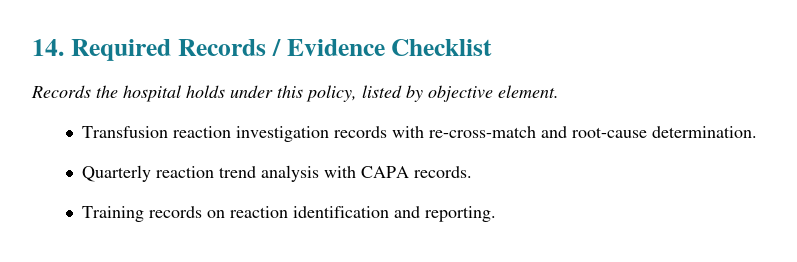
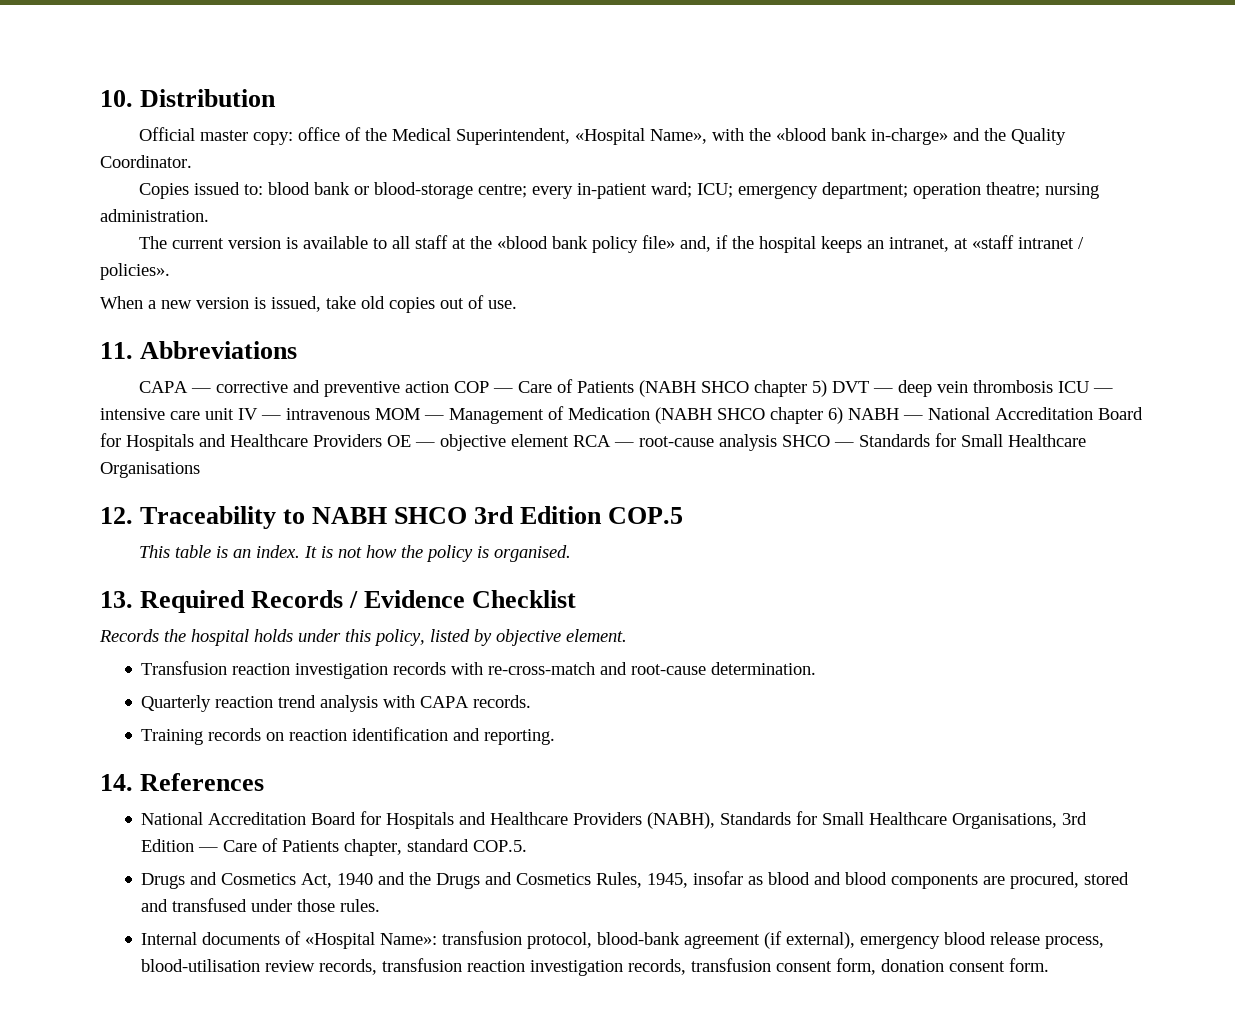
[32,39,64,56] 14. -> [100,89,277,107] [139,127,1067,145] [100,155,192,168] [139,182,1100,199] [100,209,209,222] [139,235,1085,253] [100,263,170,280] [100,295,517,313] [100,341,298,359] [139,379,1114,397] [100,406,1143,424] [100,433,1086,451] [100,462,200,478] [100,506,684,529] [139,545,572,562] [100,591,133,608] 10. Distribution // Official master copy: office of the Medical Superintendent, «Hospital Name», with the «blood bank in-charge» and the Quality Coordinator. // Copies issued to: blood bank or blood-storage centre; every in-patient ward; ICU; emergency department; operation theatre; nursing administration. // The current version is available to all staff at the «blood bank policy file» and, if the hospital keeps an intranet, at «staff intranet / policies». // When a new version is issued, take old copies out of use. // 11. Abbreviations // CAPA — corrective and preventive action COP — Care of Patients (NABH SHCO chapter 5) DVT — deep vein thrombosis ICU — intensive care unit IV — intravenous MOM — Management of Medication (NABH SHCO chapter 6) NABH — National Accreditation Board for Hospitals and Healthcare Providers OE — objective element RCA — root-cause analysis SHCO — Standards for Small Healthcare Organisations // 12. Traceability to NABH SHCO 3rd Edition COP.5 // This table is an index. It is not how the policy is organised. // 13.
(497, 214) none -> [100,773,265,791] [141,811,1088,829] [141,838,528,856] [141,871,1130,889] [141,898,381,912] [141,931,1105,949] [141,958,1050,976] // 14. References // National Accreditation Board for Hospitals and Healthcare Providers (NABH), Standards for Small Healthcare Organisations, 3rd Edition — Care of Patients chapter, standard COP.5. // Drugs and Cosmetics Act, 1940 and the Drugs and Cosmetics Rules, 1945, insofar as blood and blood components are procured, stored and transfused under those rules. // Internal documents of «Hospital Name»: transfusion protocol, blood-bank agreement (if external), emergency blood release process, blood-utilisation review records, transfusion reaction investigation records, transfusion consent form, donation consent form.

